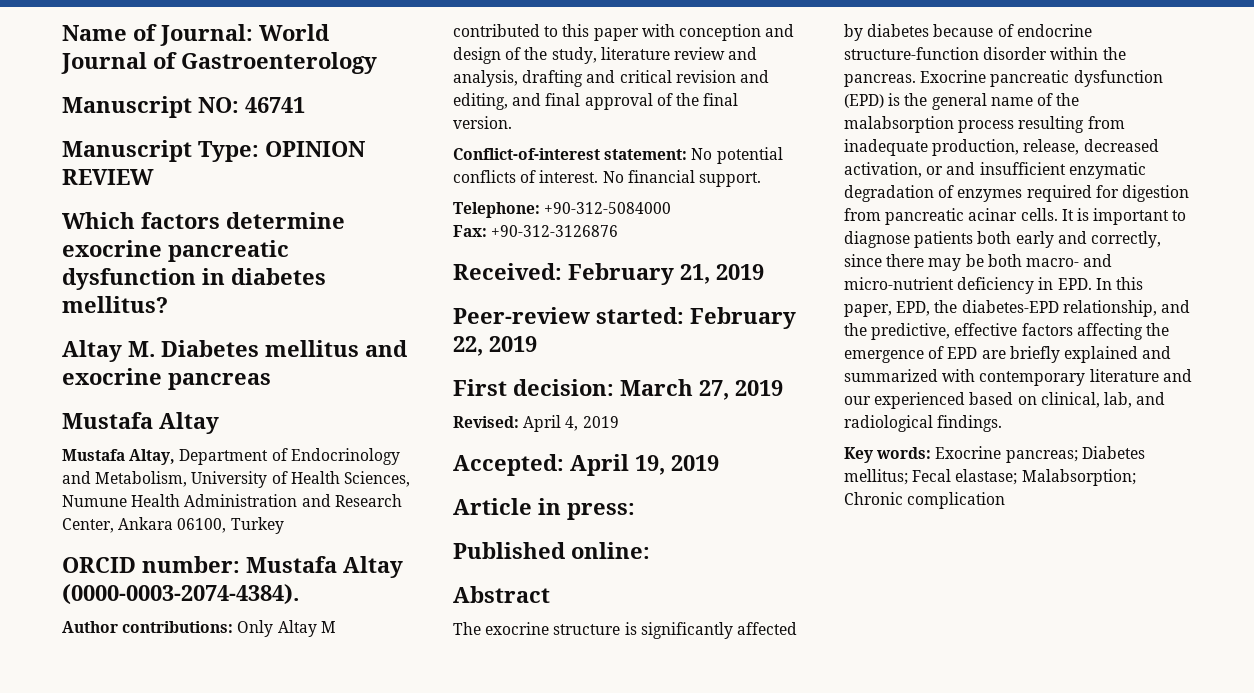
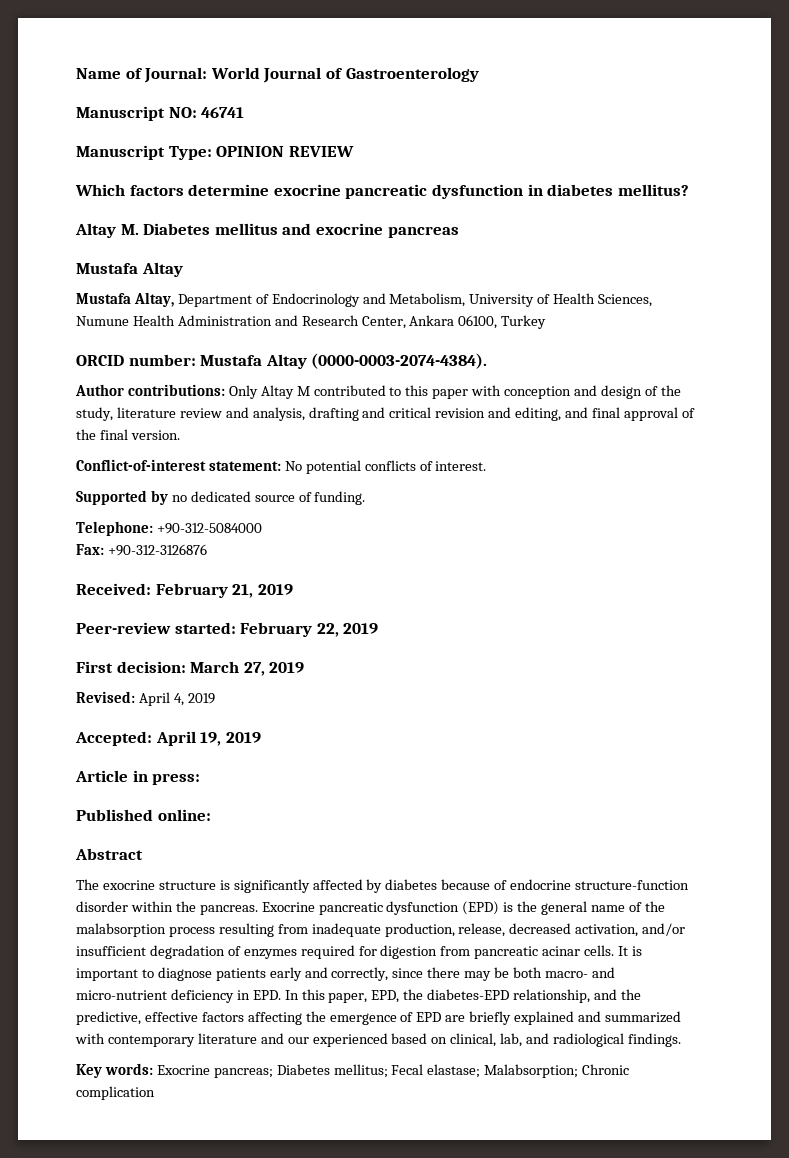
[602,170,761,187] No financial support. -> [76,490,366,505] // Supported by no dedicated source of funding.
[926,162,1146,179] or and insufficient enzymatic -> [642,923,686,936] [76,946,146,956] and/or insufficient
[977,231,1012,244] both -> (266, 974) none

